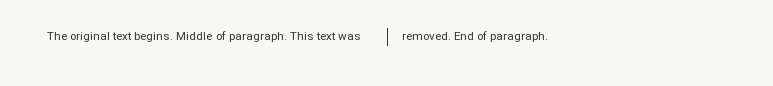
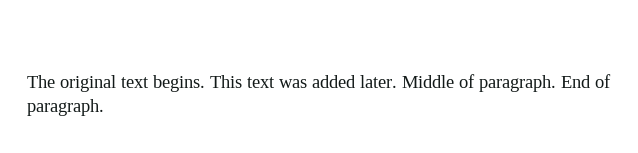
[176,31,451,42] Middle of paragraph. This text was removed. -> [210,74,556,92] This text was added later. Middle of paragraph.

